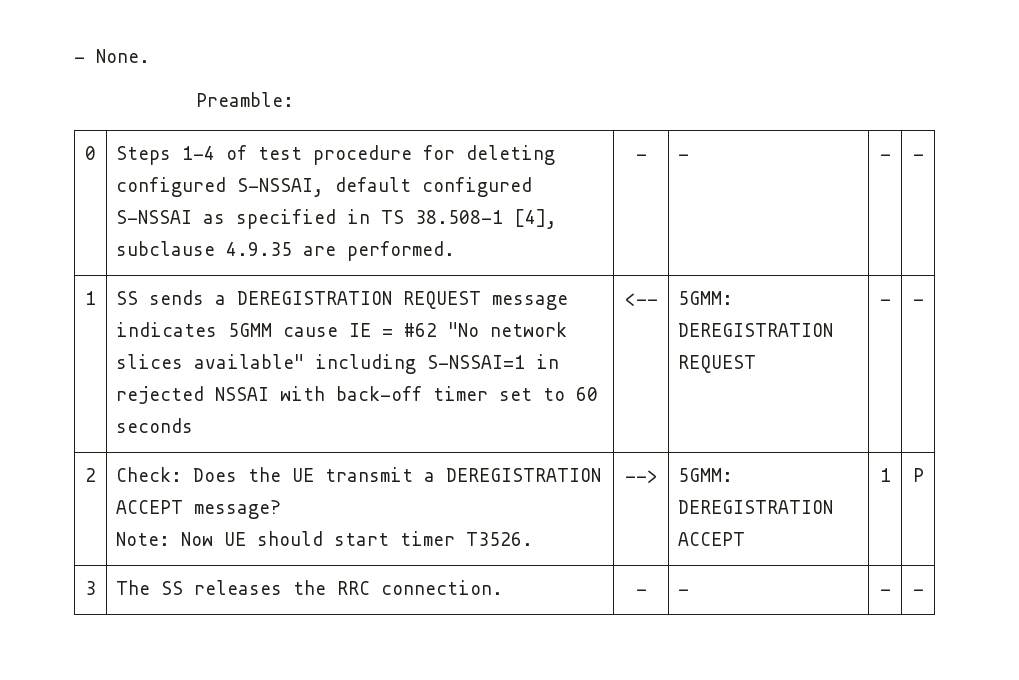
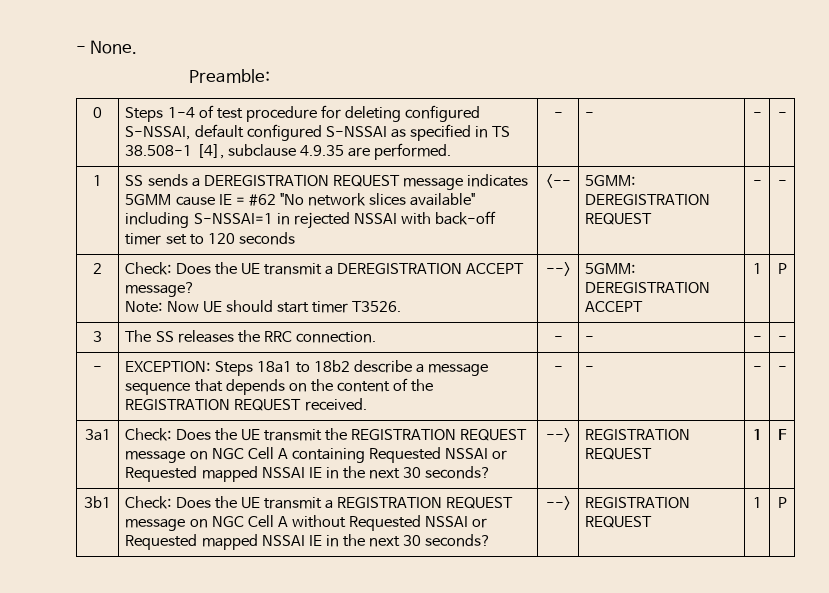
[576,387,599,401] 60 -> [207,233,235,244] 120
(924, 592) none -> [93,366,102,372] [125,360,488,376] [125,378,433,395] [125,398,367,411] [553,366,563,372] [585,366,595,372] [752,366,762,372] [777,366,787,372] [84,429,111,441] [125,428,527,441] [125,447,507,463] [125,466,491,482] [545,428,571,442] [585,429,691,441] [585,448,653,460] [752,429,762,440] [778,429,787,440] [84,496,111,508] [125,496,513,509] [125,515,487,531] [125,534,491,550] [545,496,571,510] [585,497,691,509] [585,516,653,528] [752,497,762,508] [777,497,787,508] // - | EXCEPTION: Steps 18a1 to 18b2 describe a message sequence that depends on the content of the REGISTRATION REQUEST received. | - | - | - | - // 3a1 | Check: Does the UE transmit the REGISTRATION REQUEST message on NGC Cell A containing Requested NSSAI or Requested mapped NSSAI IE in the next 30 seconds? | --> | REGISTRATION REQUEST | 1 | F // 3b1 | Check: Does the UE transmit a REGISTRATION REQUEST message on NGC Cell A without Requested NSSAI or Requested mapped NSSAI IE in the next 30 seconds? | --> | REGISTRATION REQUEST | 1 | P

